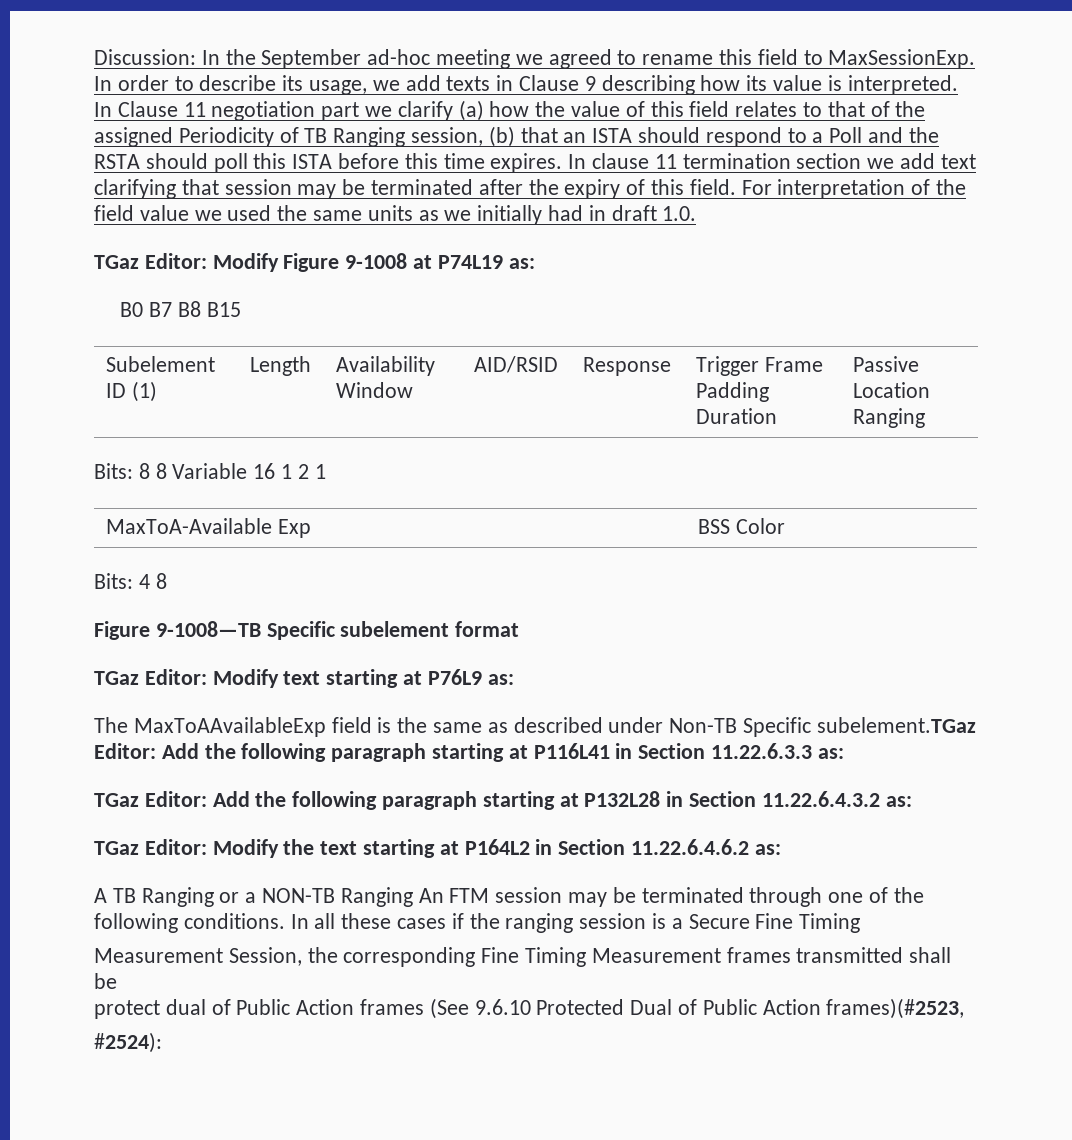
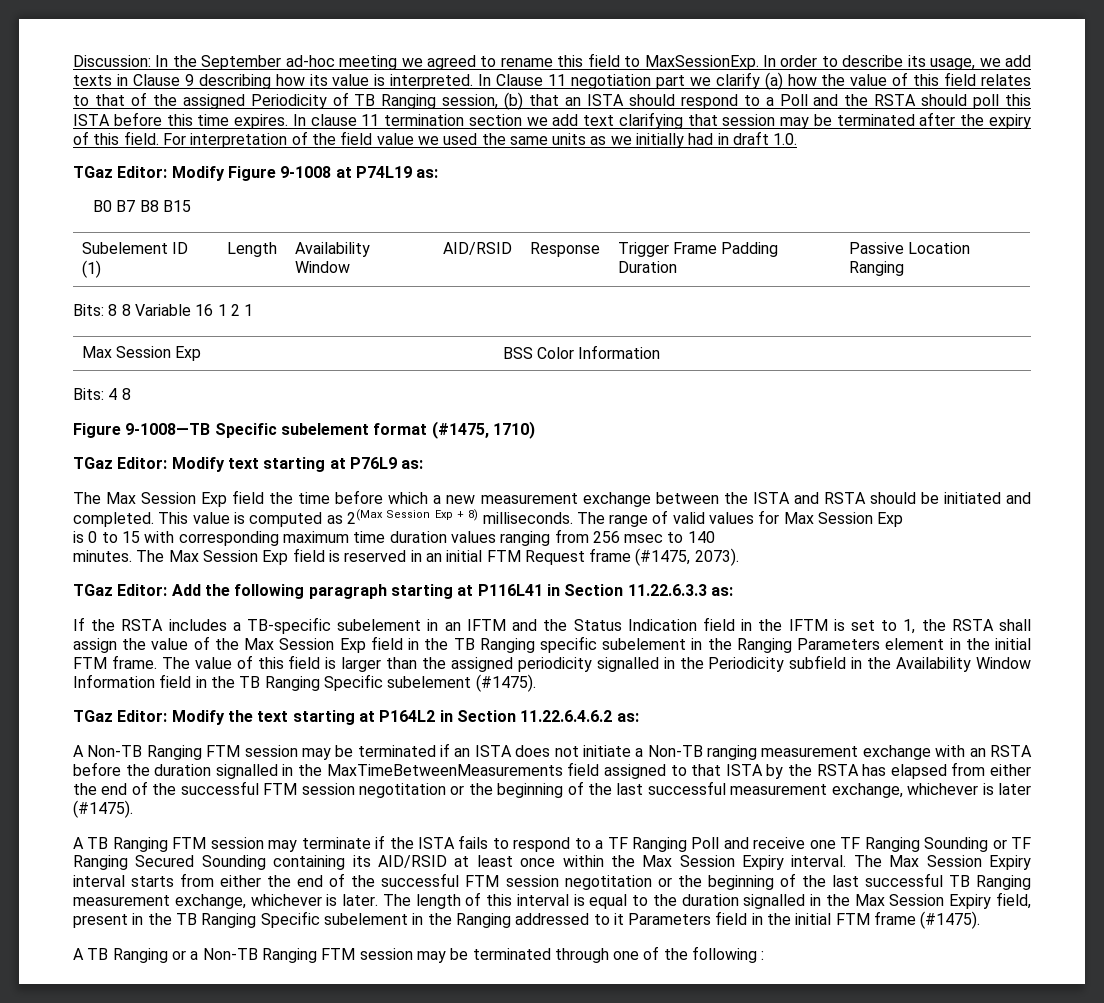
[105,518,272,534] MaxToA-Available -> [81,346,171,358] Max Session
(785, 526) none -> [578,345,661,359] Information
(520, 629) none -> [431,421,535,439] (#1475, 1710)
[133,717,976,737] MaxToAAvailableExp field is the same as described under Non-TB Specific subelement.TGaz -> [106,490,1031,507] [73,509,904,527] [73,529,715,546] [73,548,739,566] [73,584,113,596] Max Session Exp field the time before which a new measurement exchange between the ISTA and RSTA should be initiated and completed. This value is computed as 2(Max Session Exp + 8) milliseconds. The range of valid values for Max Session Exp // is 0 to 15 with corresponding maximum time duration values ranging from 256 msec to 140 // minutes. The Max Session Exp field is reserved in an initial FTM Request frame (#1475, 2073). // TGaz
[94,791,912,810] TGaz Editor: Add the following paragraph starting at P132L28 in Section 11.22.6.4.3.2 as: -> [73,617,1032,634] [73,636,1032,653] [73,655,1032,672] [73,674,536,692] If the RSTA includes a TB-specific subelement in an IFTM and the Status Indication field in the IFTM is set to 1, the RSTA shall assign the value of the Max Session Exp field in the TB Ranging specific subelement in the Ranging Parameters element in the initial FTM frame. The value of this field is larger than the assigned periodicity signalled in the Periodicity subfield in the Availability Window Information field in the TB Ranging Specific subelement (#1475).
(781, 849) none -> [73,743,1033,760] [73,762,1031,779] [73,781,1031,798] [73,800,133,818] [73,835,1032,852] [73,855,1032,870] [73,873,1031,890] [73,892,1032,909] [73,911,981,929] // A Non-TB Ranging FTM session may be terminated if an ISTA does not initiate a Non-TB ranging measurement exchange with an RSTA before the duration signalled in the MaxTimeBetweenMeasurements field assigned to that ISTA by the RSTA has elapsed from either the end of the successful FTM session negotitation or the beginning of the last successful measurement exchange, whichever is later (#1475). // A TB Ranging FTM session may terminate if the ISTA fails to respond to a TF Ranging Poll and receive one TF Ranging Sounding or TF Ranging Secured Sounding containing its AID/RSID at least once within the Max Session Expiry interval. The Max Session Expiry interval starts from either the end of the successful FTM session negotitation or the beginning of the last successful TB Ranging measurement exchange, whichever is later. The length of this interval is equal to the duration signalled in the Max Session Expiry field, present in the TB Ranging Specific subelement in the Ranging addressed to it Parameters field in the initial FTM frame (#1475).
[262,887,444,907] NON-TB Ranging An -> [202,948,317,963] Non-TB Ranging
[183,913,861,933] [94,947,952,967] [94,973,117,989] [94,998,965,1019] [94,1032,162,1053] conditions. In all these cases if the ranging session is a Secure Fine Timing // Measurement Session, the corresponding Fine Timing Measurement frames transmitted shall be // protect dual of Public Action frames (See 9.6.10 Protected Dual of Public Action frames)(#2523, // #2524): -> [761,951,765,960] :

